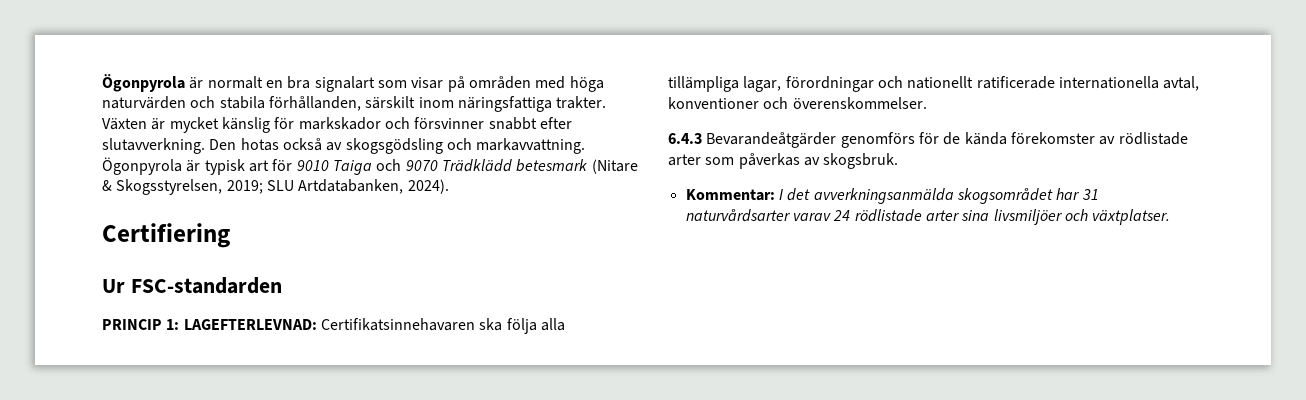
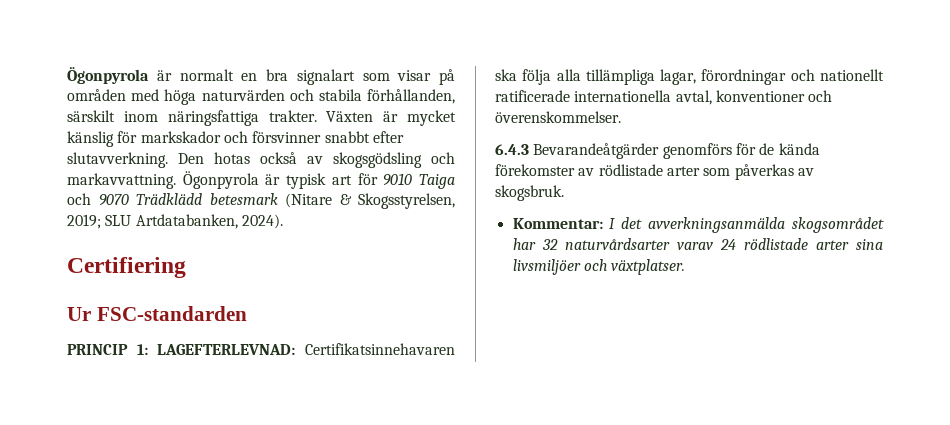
[1081,189,1099,200] 31 -> [541,239,558,250] 32

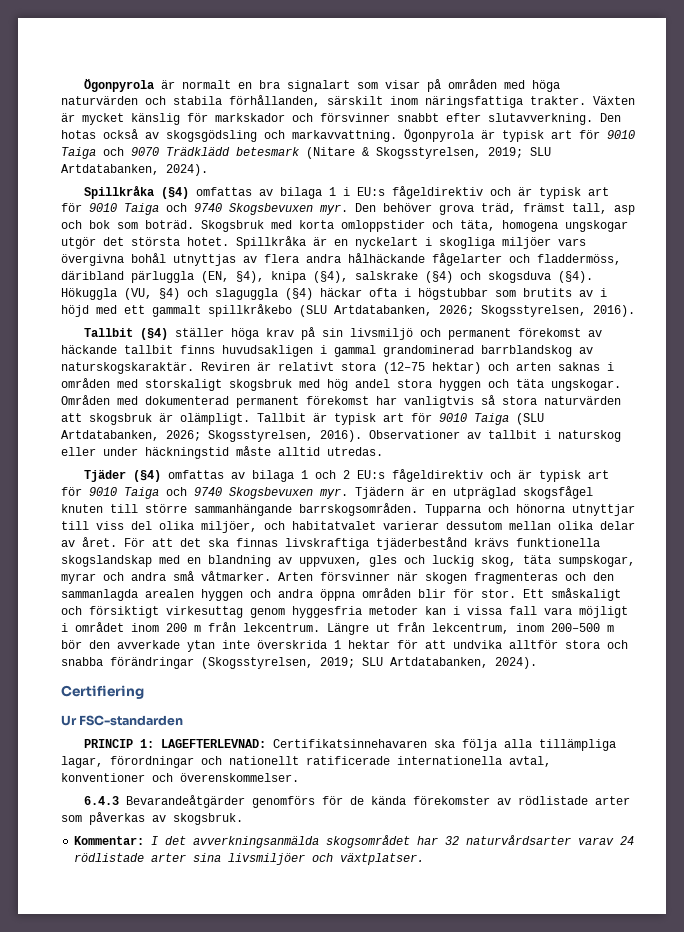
(283, 221) none -> [84,185,610,199] [61,203,635,215] [61,220,628,232] [61,236,586,249] [61,253,621,266] [61,271,593,283] [61,288,607,300] [61,304,635,317] [84,327,603,340] [61,345,593,357] [61,362,614,374] [61,378,621,391] [61,395,621,408] [61,413,544,425] [61,430,621,442] [61,446,383,459] [84,469,610,482] [61,486,593,499] [61,503,635,516] [61,521,635,533] [61,537,600,550] [61,555,635,567] [61,571,614,584] [61,588,621,601] [61,606,628,618] [61,622,614,635] [61,640,628,652] [61,657,537,669] // Spillkråka (§4) omfattas av bilaga 1 i EU:s fågeldirektiv och är typisk art för 9010 Taiga och 9740 Skogsbevuxen myr. Den behöver grova träd, främst tall, asp och bok som boträd. Skogsbruk med korta omloppstider och täta, homogena ungskogar utgör det största hotet. Spillkråka är en nyckelart i skogliga miljöer vars övergivna bohål utnyttjas av flera andra hålhäckande fågelarter och fladdermöss, däribland pärluggla (EN, §4), knipa (§4), salskrake (§4) och skogsduva (§4). Hökuggla (VU, §4) och slaguggla (§4) häckar ofta i högstubbar som brutits av i höjd med ett gammalt spillkråkebo (SLU Artdatabanken, 2026; Skogsstyrelsen, 2016). // Tallbit (§4) ställer höga krav på sin livsmiljö och permanent förekomst av häckande tallbit finns huvudsakligen i gammal grandominerad barrblandskog av naturskogskaraktär. Reviren är relativt stora (12–75 hektar) och arten saknas i områden med storskaligt skogsbruk med hög andel stora hyggen och täta ungskogar. Områden med dokumenterad permanent förekomst har vanligtvis så stora naturvärden att skogsbruk är olämpligt. Tallbit är typisk art för 9010 Taiga (SLU Artdatabanken, 2026; Skogsstyrelsen, 2016). Observationer av tallbit i naturskog eller under häckningstid måste alltid utredas. // Tjäder (§4) omfattas av bilaga 1 och 2 EU:s fågeldirektiv och är typisk art för 9010 Taiga och 9740 Skogsbevuxen myr. Tjädern är en utpräglad skogsfågel knuten till större sammanhängande barrskogsområden. Tupparna och hönorna utnyttjar till viss del olika miljöer, och habitatvalet varierar dessutom mellan olika delar av året. För att det ska finnas livskraftiga tjäderbestånd krävs funktionella skogslandskap med en blandning av uppvuxen, gles och luckig skog, täta sumpskogar, myrar och andra små våtmarker. Arten försvinner när skogen fragmenteras och den sammanlagda arealen hyggen och andra öppna områden blir för stor. Ett småskaligt och försiktigt virkesuttag genom hyggesfria metoder kan i vissa fall vara möjligt i området inom 200 m från lekcentrum. Längre ut från lekcentrum, inom 200–500 m bör den avverkade ytan inte överskrida 1 hektar för att undvika alltför stora och snabba förändringar (Skogsstyrelsen, 2019; SLU Artdatabanken, 2024).

